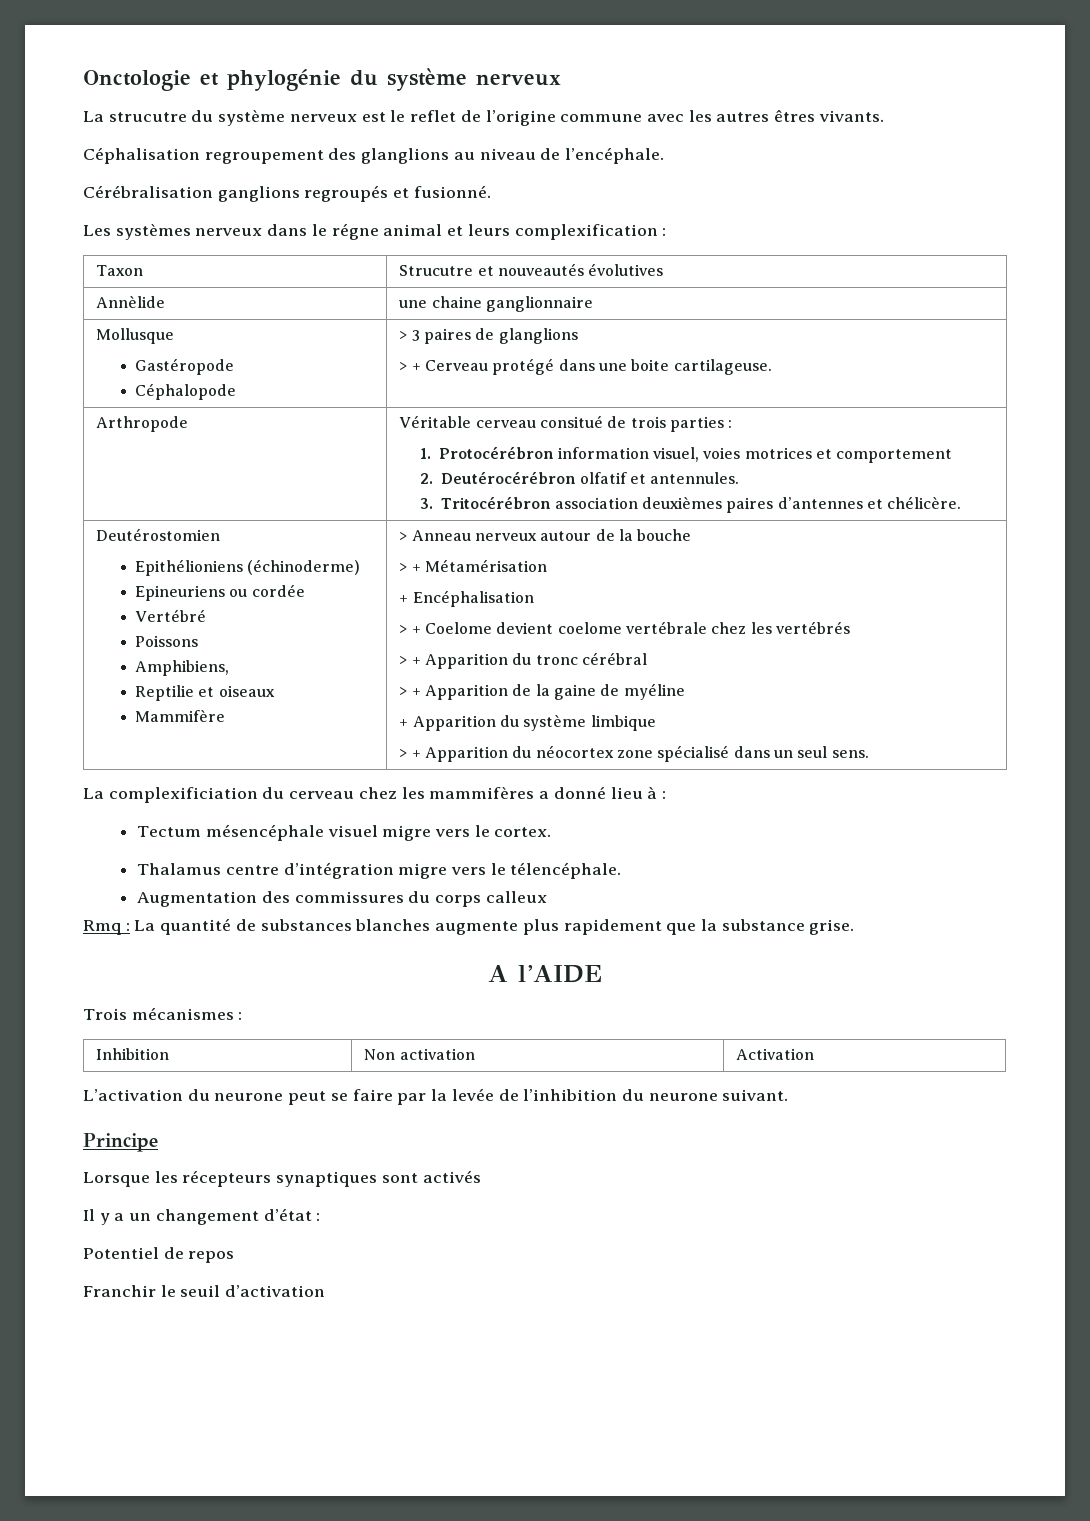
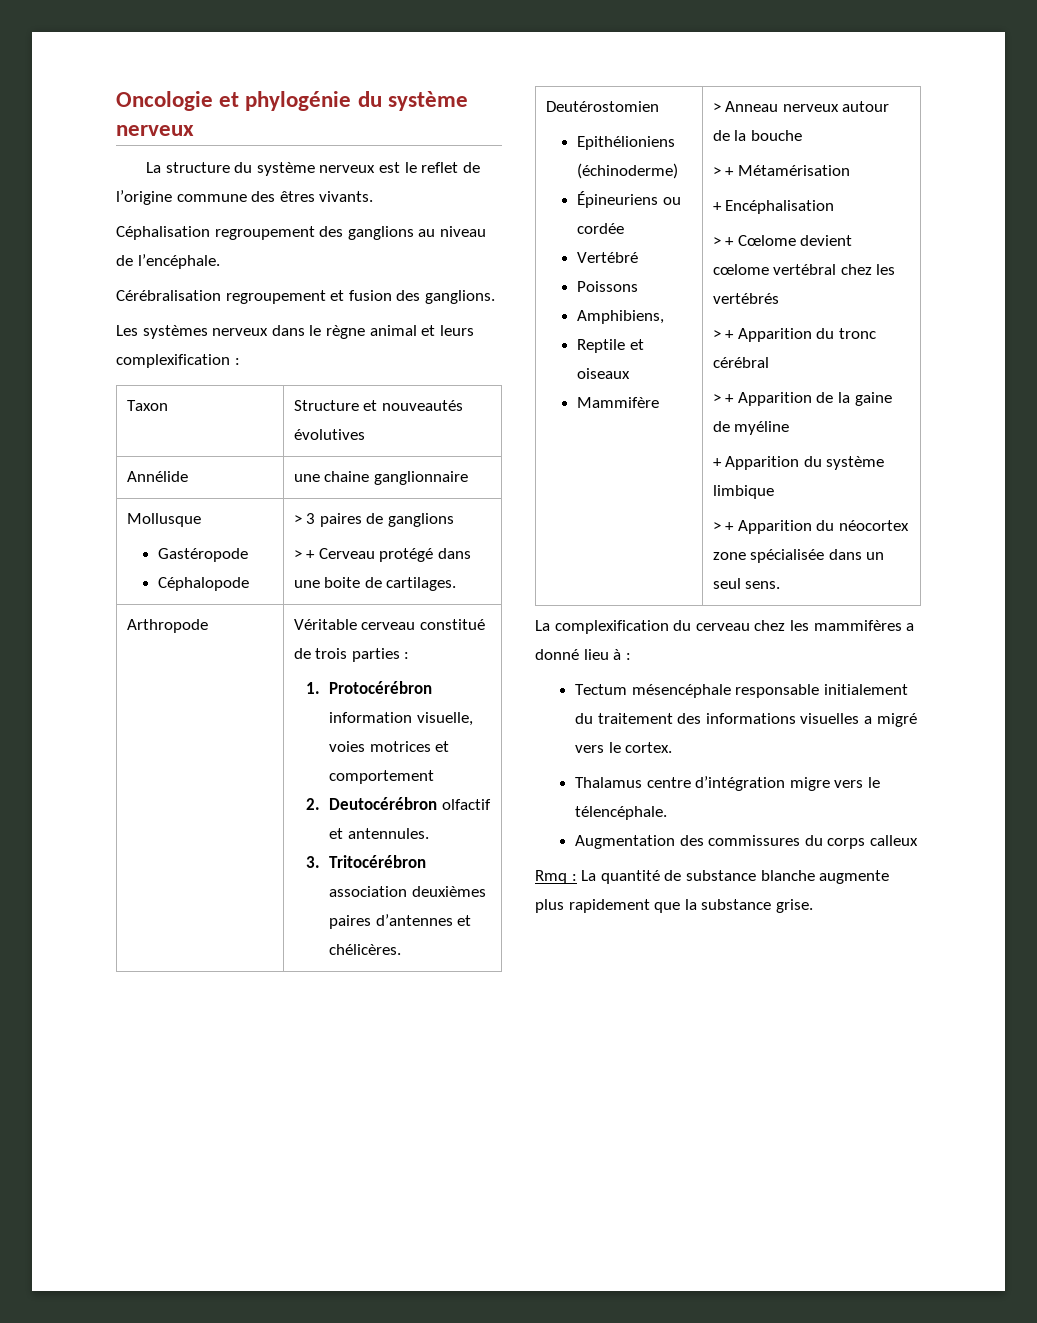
[83,70,191,91] Onctologie -> [116,91,213,111] Oncologie
[108,112,187,122] strucutre -> [165,162,230,173] structure
[646,110,770,122] avec les autres -> [251,191,276,202] des
[361,148,450,164] glanglions -> [347,226,414,240] ganglions
[217,185,491,202] ganglions regroupés et fusionné. -> [225,290,495,304] regroupement et fusion des ganglions.
[331,223,379,240] régne -> [325,325,365,339] règne
[399,265,474,276] Strucutre -> [293,400,359,411] Structure
[96,296,166,308] Annèlide -> [126,471,188,482] Annélide
[498,328,578,344] glanglions -> [387,513,454,527] ganglions
[673,359,772,375] cartilageuse. -> [364,577,457,591] de cartilages.
[540,415,604,428] consitué -> [419,619,485,630] constitué
[653,447,700,462] visuel, -> [416,712,473,726] visuelle,
[441,471,627,484] Deutérocérébron olfatif -> [328,797,491,810] Deutocérébron olfactif
[887,496,962,509] chélicère. -> [328,944,401,955] chélicères.
[134,585,225,601] Epineuriens -> [577,191,659,208] Épineuriens
[134,685,194,701] Reptilie -> [577,339,626,353] Reptile
[425,621,708,634] Coelome devient coelome vertébrale -> [737,235,853,246] [712,264,837,275] Cœlome devient cœlome vertébral
[657,745,730,762] spécialisé -> [750,549,825,563] spécialisée
[108,787,258,803] complexificiation -> [554,620,669,634] complexification
[327,825,432,841] visuel migre -> [735,684,908,698] [575,713,917,727] responsable initialement du traitement des informations visuelles a migré
[260,919,431,931] substances blanches -> [685,870,815,881] substance blanche
[488,965,602,983] [83,1007,243,1020] [96,1048,170,1060] [364,1048,475,1060] [736,1048,815,1060] [83,1088,789,1105] [83,1133,158,1152] [83,1170,481,1187] [83,1208,321,1225] [83,1247,235,1263] [83,1285,326,1297] // A l’AIDE // Trois mécanismes : // Inhibition | Non activation | Activation // L’activation du neurone peut se faire par la levée de l’inhibition du neurone suivant. // Principe // Lorsque les récepteurs synaptiques sont activés // Il y a un changement d’état : // Potentiel de repos // Franchir le seuil d’activation -> (813, 906) none

